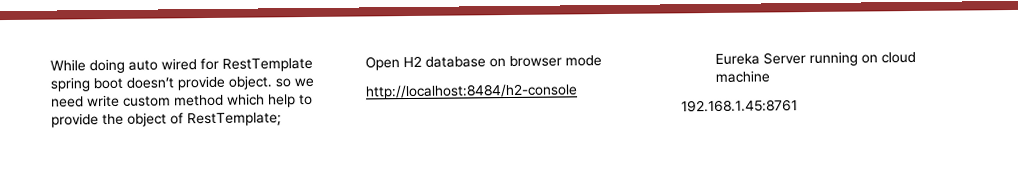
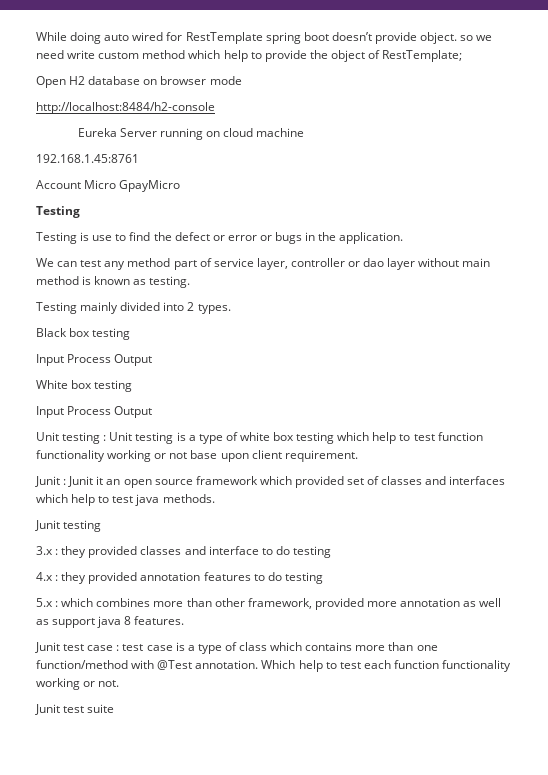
(798, 106) none -> [36,180,181,192] [36,206,80,218] [36,232,404,244] [36,258,491,270] [36,276,191,288] [36,302,231,314] [36,328,131,340] [36,354,153,366] [36,380,133,392] [36,406,153,418] [36,432,483,444] [36,450,358,462] [35,476,506,488] [36,494,215,506] [35,520,102,532] [36,546,331,558] [36,572,323,584] [36,598,502,610] [36,616,185,628] [35,642,438,654] [36,660,512,672] [36,678,120,690] [35,704,115,715] // Account Micro GpayMicro // Testing // Testing is use to find the defect or error or bugs in the application. // We can test any method part of service layer, controller or dao layer without main method is known as testing. // Testing mainly divided into 2 types. // Black box testing // Input Process Output // White box testing // Input Process Output // Unit testing : Unit testing is a type of white box testing which help to test function functionality working or not base upon client requirement. // Junit : Junit it an open source framework which provided set of classes and interfaces which help to test java methods. // Junit testing // 3.x : they provided classes and interface to do testing // 4.x : they provided annotation features to do testing // 5.x : which combines more than other framework, provided more annotation as well as support java 8 features. // Junit test case : test case is a type of class which contains more than one function/method with @Test annotation. Which help to test each function functionality working or not. // Junit test suite

